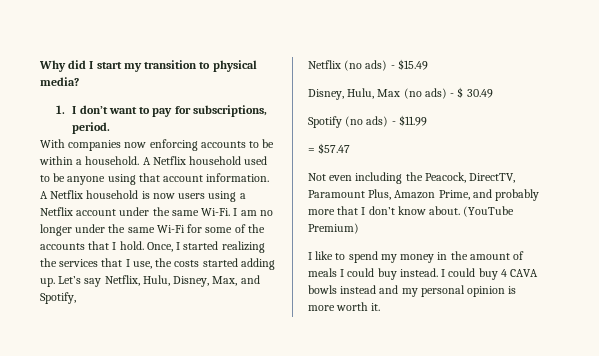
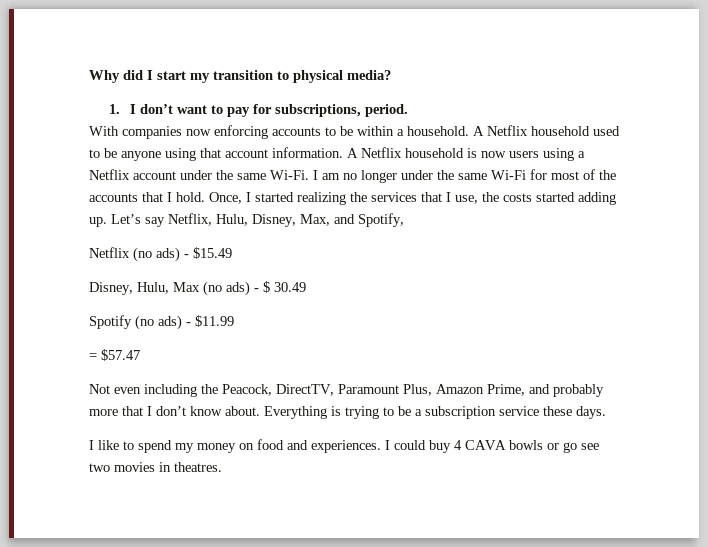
[205,227,233,233] some -> [551,171,579,180] most
[463,206,515,217] [308,223,359,234] (YouTube Premium) -> [264,406,606,419] Everything is trying to be a subscription service these days.
[437,251,525,260] [308,268,438,280] in the amount of meals I could buy instead. -> [239,439,381,453] on food and experiences.
[340,285,517,297] [308,302,381,311] instead and my personal opinion is more worth it. -> [547,442,599,453] [89,462,222,472] or go see two movies in theatres.

